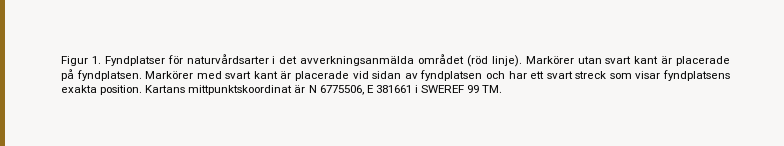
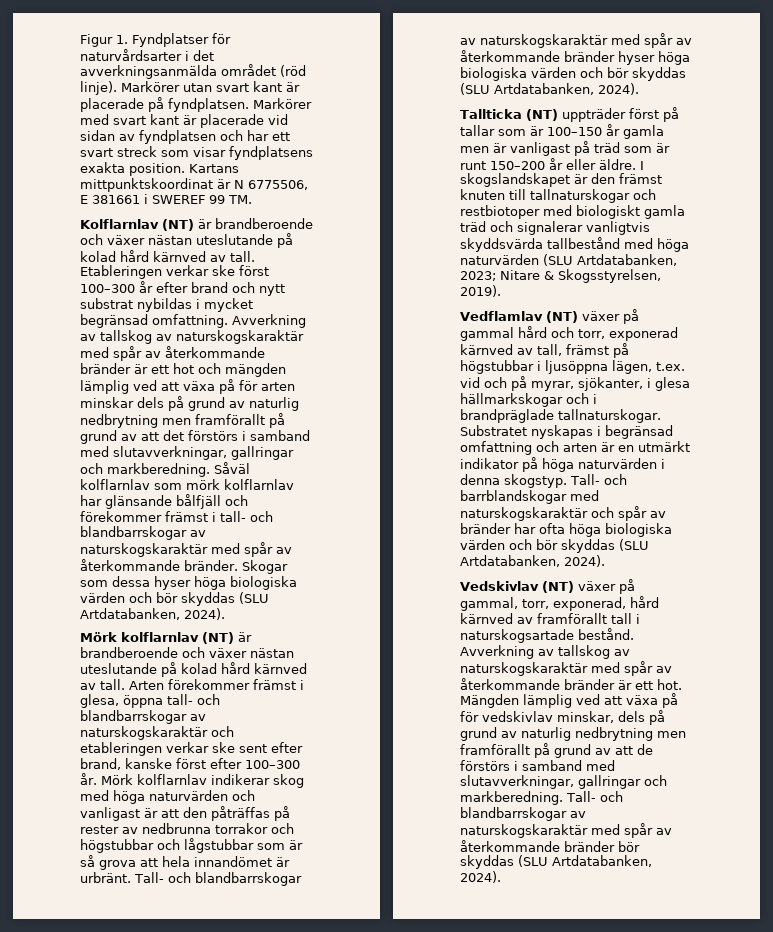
(503, 89) none -> [80,218,313,231] [80,233,293,248] [80,250,255,262] [80,265,269,279] [80,281,285,296] [80,298,253,312] [80,314,306,328] [80,330,304,344] [80,346,265,361] [80,363,286,377] [80,379,295,394] [80,396,299,411] [80,413,285,428] [80,430,310,444] [80,446,294,460] [80,462,250,477] [80,479,294,490] [80,494,248,509] [80,511,273,522] [80,526,206,540] [80,542,292,557] [80,559,288,574] [80,576,297,590] [80,592,269,606] [80,608,225,620] [80,632,252,644] [80,647,294,658] [80,662,307,677] [80,679,304,690] [80,694,220,708] [80,710,206,724] [80,726,234,740] [80,742,303,756] [80,758,300,770] [80,773,304,788] [80,790,255,804] [80,806,290,821] [80,823,294,834] [80,838,303,853] [80,855,290,870] [80,872,302,886] [460,33,692,48] [460,50,690,65] [460,67,686,81] [460,83,639,95] [460,107,679,122] [460,124,664,139] [460,141,670,156] [460,158,644,170] [460,173,662,187] [460,189,656,203] [460,205,685,219] [460,221,650,235] [460,237,689,252] [460,254,677,266] [460,269,661,283] [460,285,501,297] [460,309,639,324] [460,326,678,341] [460,343,629,358] [460,360,685,374] [460,376,690,391] [460,393,597,407] [460,409,661,423] [460,425,673,439] [460,441,690,455] [460,457,665,472] [460,474,627,488] [460,490,599,504] [460,506,666,521] [460,523,672,537] [460,539,649,553] [460,555,605,567] [460,579,635,594] [460,596,659,611] [460,613,640,624] [460,628,634,643] [460,645,630,659] [460,661,672,676] [460,678,682,690] [460,693,678,708] [460,710,665,725] [460,727,686,741] [460,743,653,758] [460,760,615,771] [460,775,667,789] [460,791,623,805] [460,807,586,821] [460,823,672,838] [460,840,640,852] [460,855,652,869] [460,871,501,883] // Kolflarnlav (NT) är brandberoende och växer nästan uteslutande på kolad hård kärnved av tall. Etableringen verkar ske först 100–300 år efter brand och nytt substrat nybildas i mycket begränsad omfattning. Avverkning av tallskog av naturskogskaraktär med spår av återkommande bränder är ett hot och mängden lämplig ved att växa på för arten minskar dels på grund av naturlig nedbrytning men framförallt på grund av att det förstörs i samband med slutavverkningar, gallringar och markberedning. Såväl kolflarnlav som mörk kolflarnlav har glänsande bålfjäll och förekommer främst i tall- och blandbarrskogar av naturskogskaraktär med spår av återkommande bränder. Skogar som dessa hyser höga biologiska värden och bör skyddas (SLU Artdatabanken, 2024). // Mörk kolflarnlav (NT) är brandberoende och växer nästan uteslutande på kolad hård kärnved av tall. Arten förekommer främst i glesa, öppna tall- och blandbarrskogar av naturskogskaraktär och etableringen verkar ske sent efter brand, kanske först efter 100–300 år. Mörk kolflarnlav indikerar skog med höga naturvärden och vanligast är att den påträffas på rester av nedbrunna torrakor och högstubbar och lågstubbar som är så grova att hela innandömet är urbränt. Tall- och blandbarrskogar av naturskogskaraktär med spår av återkommande bränder hyser höga biologiska värden och bör skyddas (SLU Artdatabanken, 2024). // Tallticka (NT) uppträder först på tallar som är 100–150 år gamla men är vanligast på träd som är runt 150–200 år eller äldre. I skogslandskapet är den främst knuten till tallnaturskogar och restbiotoper med biologiskt gamla träd och signalerar vanligtvis skyddsvärda tallbestånd med höga naturvärden (SLU Artdatabanken, 2023; Nitare & Skogsstyrelsen, 2019). // Vedflamlav (NT) växer på gammal hård och torr, exponerad kärnved av tall, främst på högstubbar i ljusöppna lägen, t.ex. vid och på myrar, sjökanter, i glesa hällmarkskogar och i brandpräglade tallnaturskogar. Substratet nyskapas i begränsad omfattning och arten är en utmärkt indikator på höga naturvärden i denna skogstyp. Tall- och barrblandskogar med naturskogskaraktär och spår av bränder har ofta höga biologiska värden och bör skyddas (SLU Artdatabanken, 2024). // Vedskivlav (NT) växer på gammal, torr, exponerad, hård kärnved av framförallt tall i naturskogsartade bestånd. Avverkning av tallskog av naturskogskaraktär med spår av återkommande bränder är ett hot. Mängden lämplig ved att växa på för vedskivlav minskar, dels på grund av naturlig nedbrytning men framförallt på grund av att de förstörs i samband med slutavverkningar, gallringar och markberedning. Tall- och blandbarrskogar av naturskogskaraktär med spår av återkommande bränder bör skyddas (SLU Artdatabanken, 2024).

